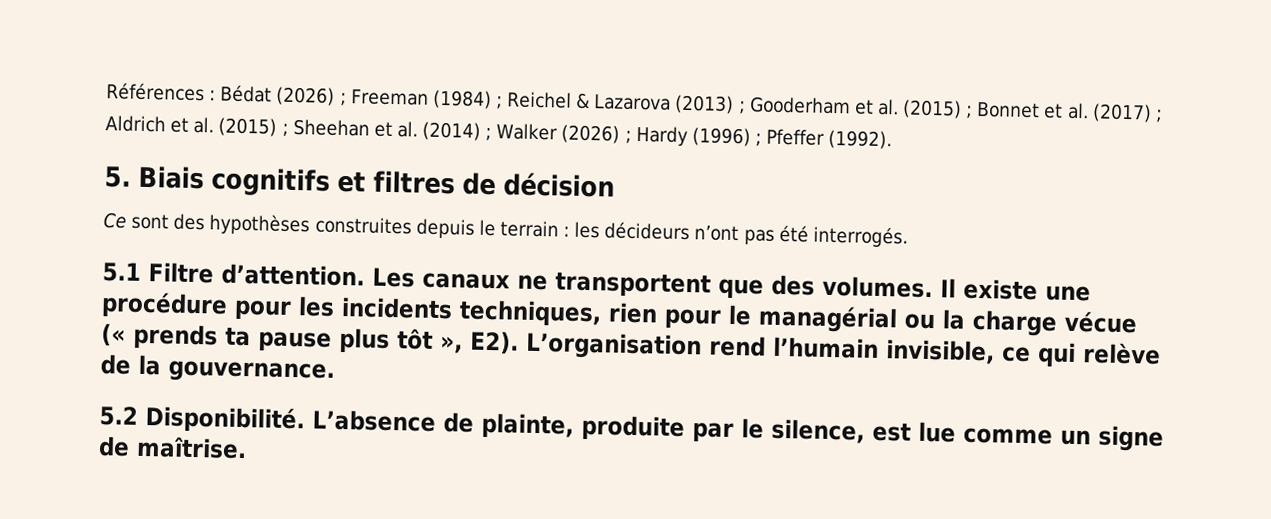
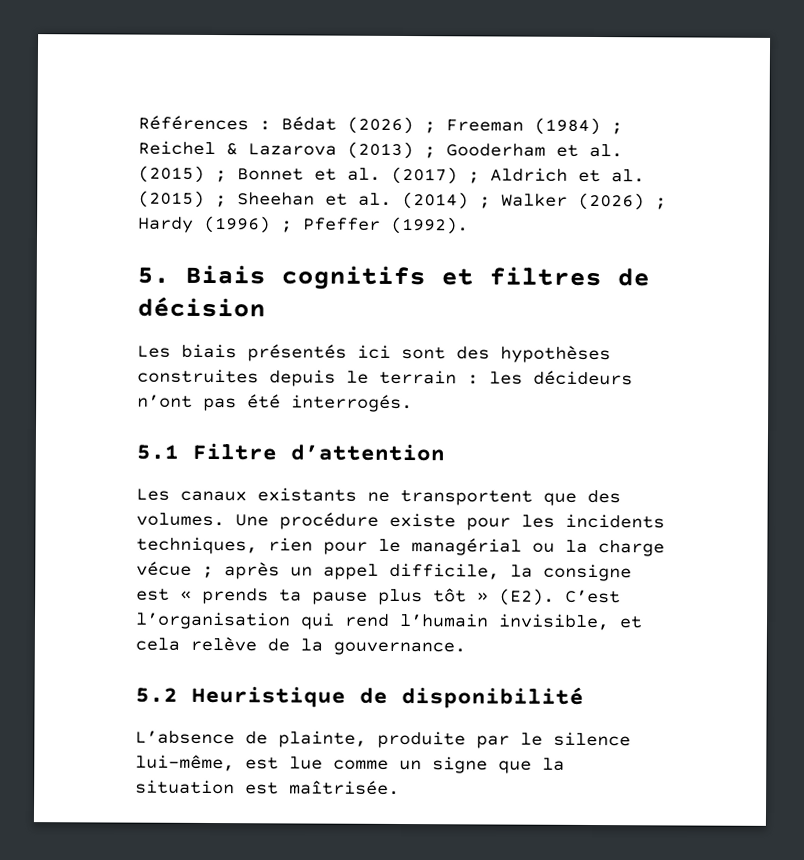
[103,212,127,229] Ce -> [137,343,391,362] Les biais présentés ici
[221,263,365,287] d’attention. -> [290,443,445,462] d’attention //
(510, 281) none -> [257,487,357,502] existants
[940,278,1091,302] [101,291,228,319] Il existe une procédure -> [235,512,456,530] Une procédure existe
[101,323,126,347] (« -> [202,562,632,582] [136,588,192,601] ; après un appel difficile, la consigne est «
[440,330,702,361] », E2). L’organisation -> [477,588,621,606] [135,611,335,630] » (E2). C’est l’organisation qui
[1000,342,1076,367] ce qui -> [619,616,643,629] [135,637,180,651] et cela
[145,405,305,434] Disponibilité. -> [191,685,584,709] Heuristique de disponibilité //
[770,418,865,444] silence, -> [553,731,631,747] [135,754,235,772] silence lui-même,
[98,435,247,460] de maîtrise. -> [498,757,565,774] [135,779,400,795] que la situation est maîtrisée.

